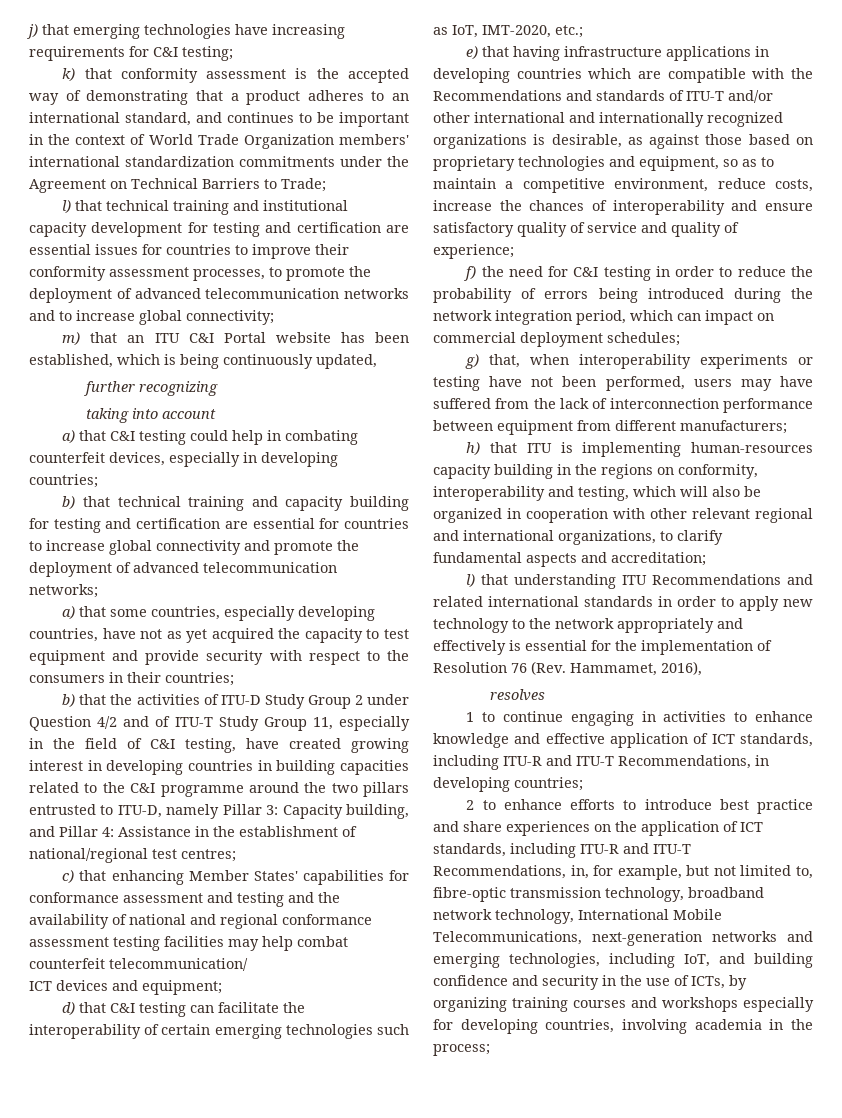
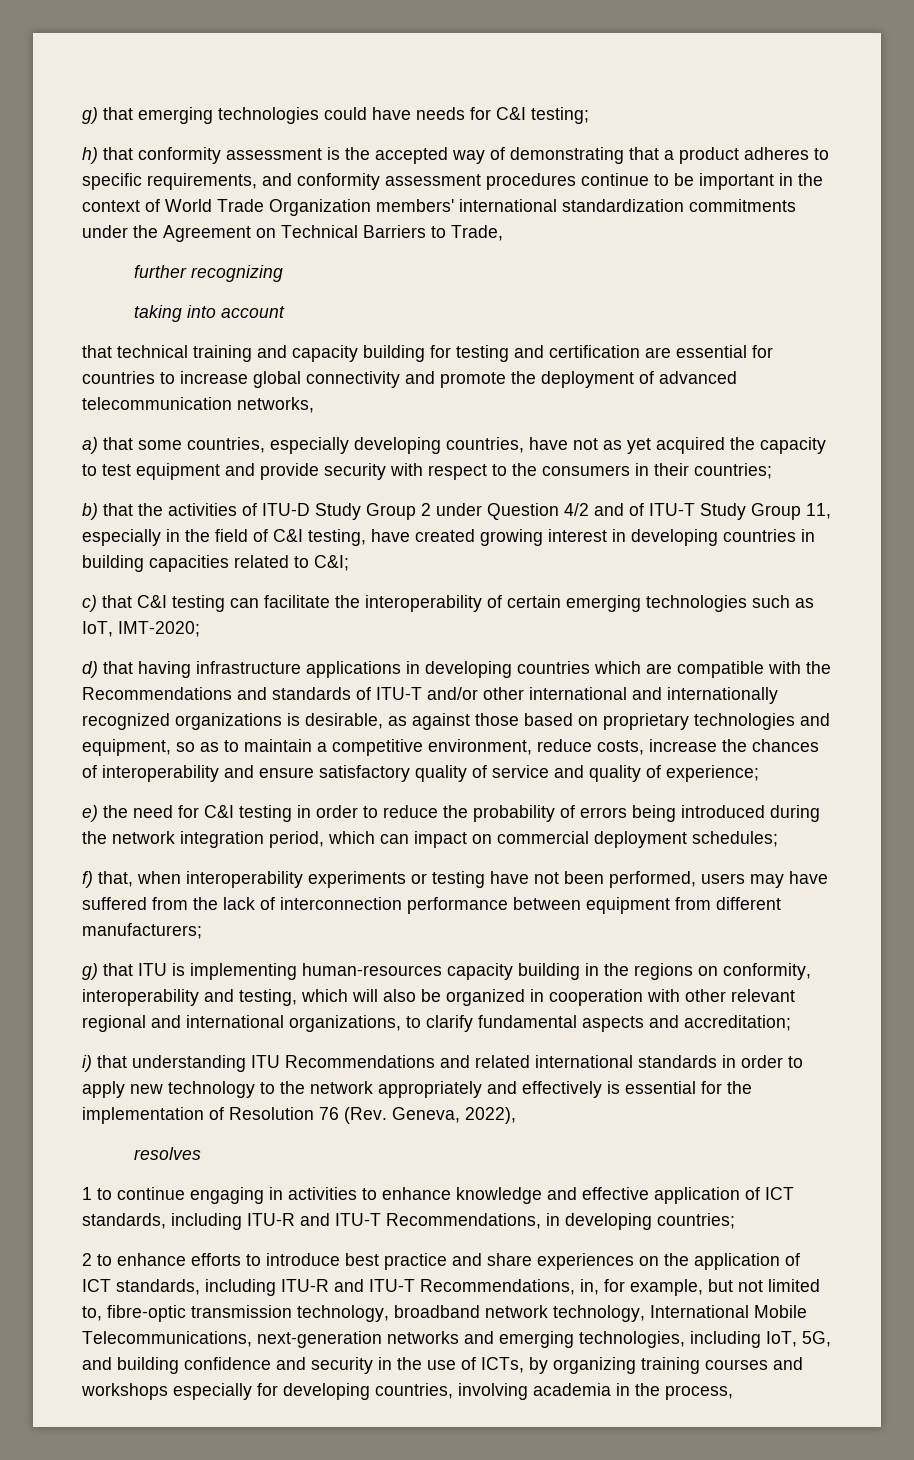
[26,24,38,39] j) -> [82,107,98,124] g)
[235,24,345,39] [29,46,125,61] have increasing requirements -> [324,107,465,120] could have needs
[62,68,76,81] k) -> [82,147,98,164] h)
[392,93,409,101] [29,112,294,126] an international standard, and continues -> [82,173,649,190] specific requirements, and conformity assessment procedures continue
[281,178,326,192] [62,200,349,215] [29,222,409,237] [29,244,349,259] [29,266,371,281] [29,288,409,303] [29,310,274,325] [62,332,409,345] [29,354,377,369] Trade; // l) that technical training and institutional capacity development for testing and certification are essential issues for countries to improve their conformity assessment processes, to promote the deployment of advanced telecommunication networks and to increase global connectivity; // m) that an ITU C&I Portal website has been established, which is being continuously updated, -> [451,225,503,241] Trade,
[62,430,359,445] [29,452,338,467] [29,474,98,488] [62,496,76,509] a) that C&I testing could help in combating counterfeit devices, especially in developing countries; // b) -> (286, 312) none
[29,584,98,598] networks; -> [237,397,314,413] networks,
[102,782,409,797] [29,804,409,819] [29,826,357,837] [29,848,236,863] [62,870,409,885] [29,892,340,907] [29,914,372,929] [29,936,348,951] [29,958,248,971] [29,980,222,995] [62,1002,76,1015] the C&I programme around the two pillars entrusted to ITU-D, namely Pillar 3: Capacity building, and Pillar 4: Assistance in the establishment of national/regional test centres; // c) that enhancing Member States' capabilities for conformance assessment and testing and the availability of national and regional conformance assessment testing facilities may help combat counterfeit telecommunication/ // ICT devices and equipment; // d) -> [314,555,349,571] [82,595,97,612] C&I; // c)
[482,25,583,38] [466,46,479,59] IMT-2020, etc.; // e) -> [118,621,200,637] [82,661,98,678] IMT-2020; // d)
[463,266,477,281] f) -> [82,805,98,822] e)
[465,354,480,369] g) -> [82,871,93,888] f)
[466,442,481,455] h) -> [82,963,98,980] g)
[466,574,476,587] l) -> [82,1055,92,1072] i)
[570,661,702,676] Hammamet, 2016), -> [392,1107,516,1124] Geneva, 2022),
(710, 960) none -> [802,1331,831,1347] 5G,
[433,1044,490,1056] process; -> [665,1385,733,1400] process,

